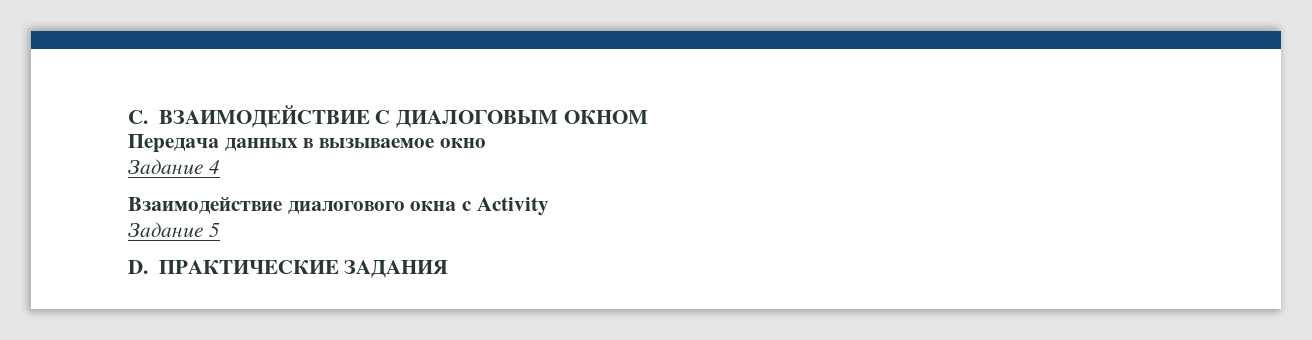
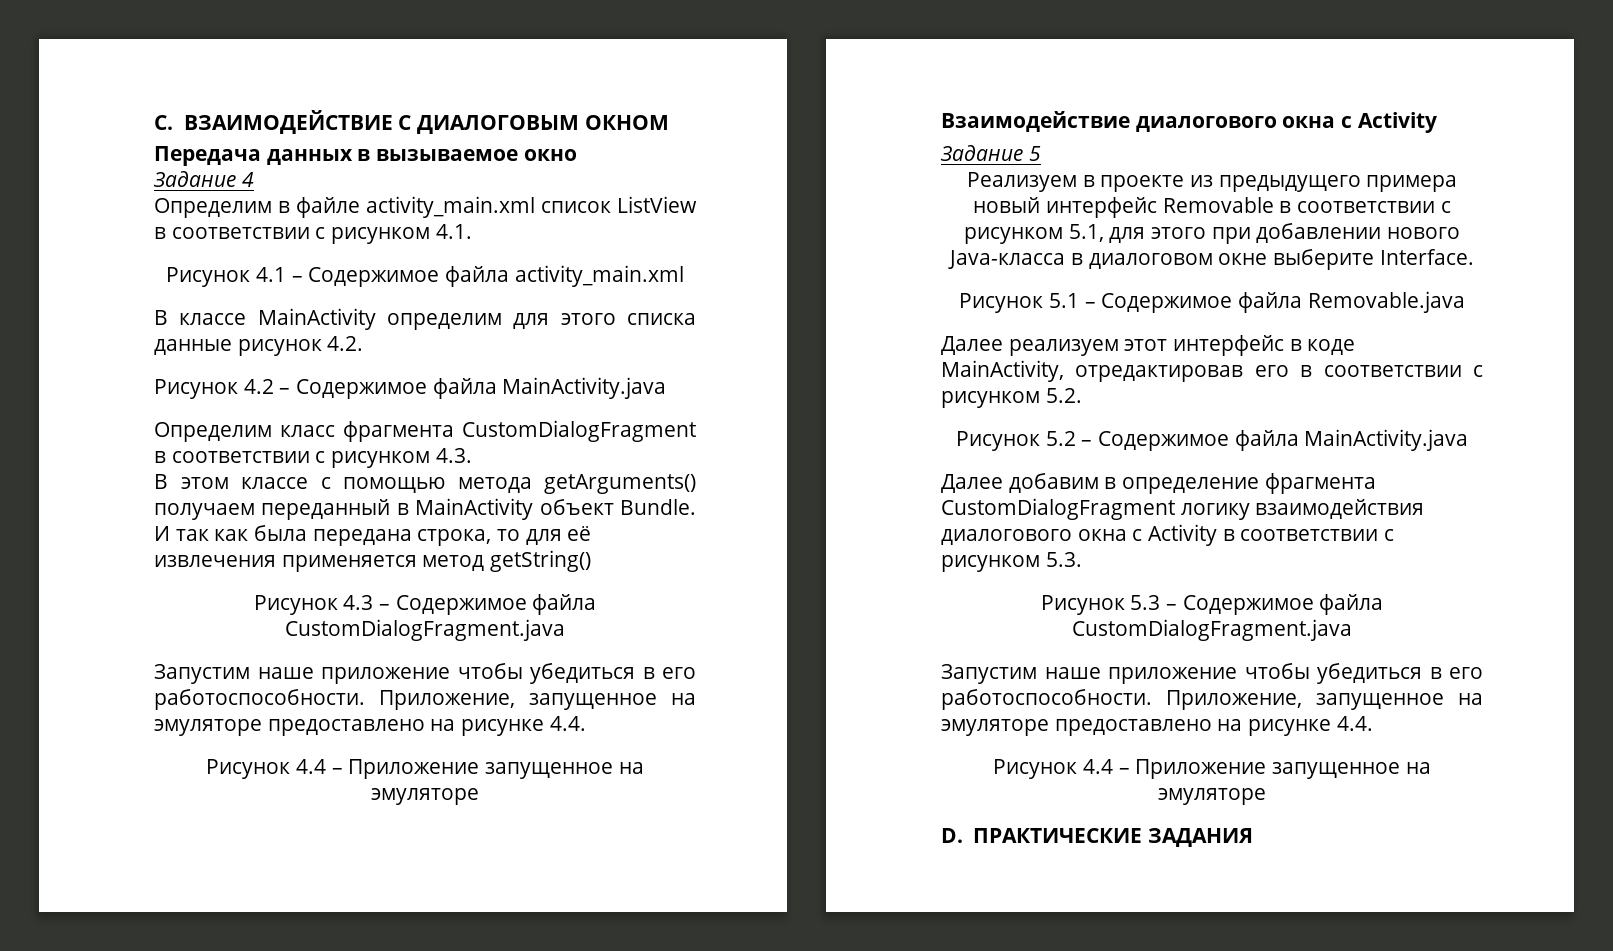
(220, 166) none -> [154,196,697,218] [154,224,472,244] [166,265,684,287] [154,308,696,330] [154,336,364,356] [154,377,667,399] [154,420,696,442] [154,448,472,468] [154,474,696,494] [154,498,696,520] [154,525,592,546] [154,550,592,572] [253,594,597,615] [285,619,565,641] [154,663,696,684] [154,689,696,710] [154,716,586,736] [206,759,644,779] [371,788,479,805] // Определим в файле activity_main.xml список ListView в соответствии с рисунком 4.1. // Рисунок 4.1 – Содержимое файла activity_main.xml // В классе MainActivity определим для этого списка данные рисунок 4.2. // Рисунок 4.2 – Содержимое файла MainActivity.java // Определим класс фрагмента CustomDialogFragment в соответствии с рисунком 4.3. // В этом классе с помощью метода getArguments() получаем переданный в MainActivity объект Bundle. И так как была передана строка, то для её извлечения применяется метод getString() // Рисунок 4.3 – Содержимое файла CustomDialogFragment.java // Запустим наше приложение чтобы убедиться в его работоспособности. Приложение, запущенное на эмуляторе предоставлено на рисунке 4.4. // Рисунок 4.4 – Приложение запущенное на эмуляторе
(220, 230) none -> [966,172,1458,192] [973,197,1451,218] [963,223,1461,244] [948,249,1474,270] [959,291,1465,313] [941,335,1356,356] [941,360,1483,382] [941,388,1082,408] [955,429,1469,451] [941,473,1376,494] [941,498,1425,520] [941,524,1395,546] [941,552,1082,572] [1040,594,1384,615] [1072,619,1352,641] [941,663,1483,684] [941,689,1483,710] [941,716,1373,736] [993,759,1431,779] [1158,788,1266,805] // Реализуем в проекте из предыдущего примера новый интерфейс Removable в соответствии с рисунком 5.1, для этого при добавлении нового Java-класса в диалоговом окне выберите Interface. // Рисунок 5.1 – Содержимое файла Removable.java // Далее реализуем этот интерфейс в коде MainActivity, отредактировав его в соответствии с рисунком 5.2. // Рисунок 5.2 – Содержимое файла MainActivity.java // Далее добавим в определение фрагмента CustomDialogFragment логику взаимодействия диалогового окна с Activity в соответствии с рисунком 5.3. // Рисунок 5.3 – Содержимое файла CustomDialogFragment.java // Запустим наше приложение чтобы убедиться в его работоспособности. Приложение, запущенное на эмуляторе предоставлено на рисунке 4.4. // Рисунок 4.4 – Приложение запущенное на эмуляторе

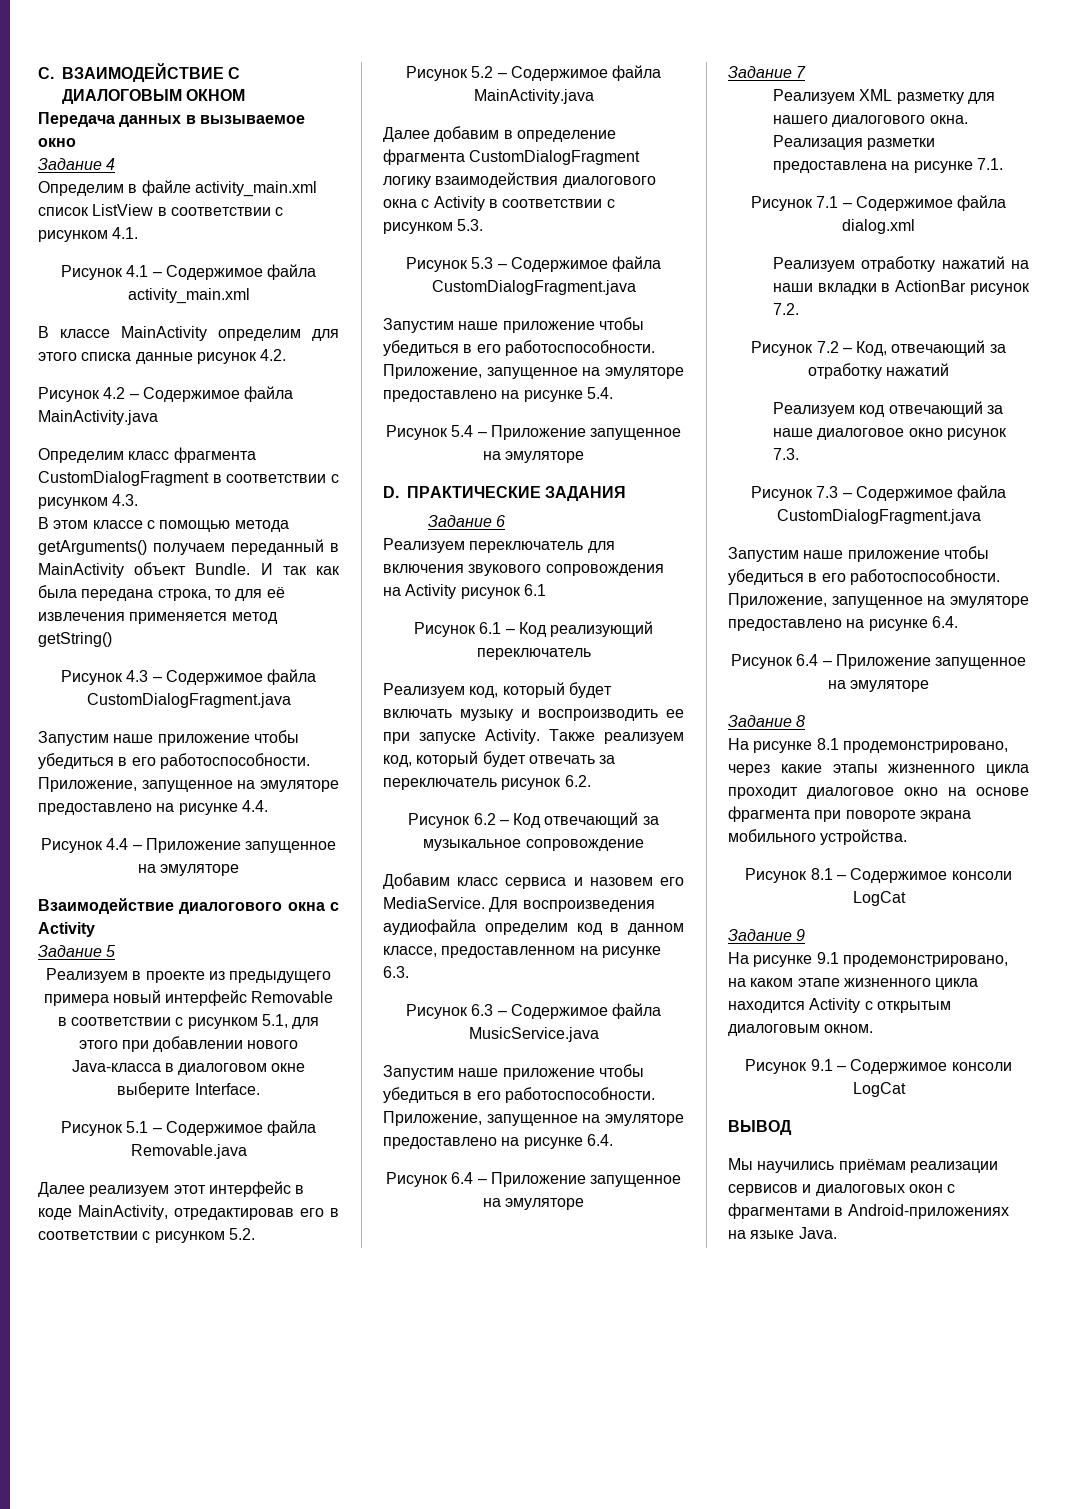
[1336,716,1373,731] [993,759,1113,779] 4.4. // Рисунок 4.4 -> [586,387,613,399] [385,425,474,440] 5.4. // Рисунок 5.4
(1254, 837) none -> [427,515,506,527] [383,538,615,553] [383,564,664,576] [383,584,546,599] [413,621,654,637] [476,648,591,660] [383,682,612,698] [383,709,684,721] [383,729,684,744] [383,751,616,767] [383,775,591,790] [408,812,659,828] [423,839,644,851] [383,873,684,889] [383,897,655,912] [383,919,684,935] [383,946,661,958] [383,966,409,978] [405,1003,662,1019] [468,1027,599,1042] [383,1064,644,1080] [383,1087,655,1103] [383,1111,684,1126] [383,1134,613,1149] [385,1172,682,1187] [482,1198,585,1210] [728,66,807,78] [772,89,995,104] [772,115,968,127] [772,135,936,150] [772,158,1003,173] [750,195,1007,211] [842,219,915,234] [772,256,1029,272] [772,280,1030,295] [772,303,799,315] [751,340,1006,356] [807,363,950,379] [772,401,1003,417] [772,428,1007,440] [772,448,799,460] [750,485,1007,501] [776,509,981,524] [728,546,989,562] [728,569,1000,585] [728,593,1029,608] [728,616,958,631] [730,654,1027,669] [827,680,930,692] [728,715,806,727] [728,738,1008,753] [728,764,1029,776] [728,787,1029,799] [728,806,971,822] [728,829,908,845] [745,868,1012,883] [852,891,906,906] [728,929,806,941] [728,952,1008,967] [728,978,979,990] [728,998,951,1013] [728,1024,874,1036] [745,1059,1012,1074] [852,1082,906,1097] [728,1120,792,1135] [728,1158,998,1173] [728,1184,956,1196] [728,1203,1009,1219] [728,1227,837,1239] // Задание 6 // Реализуем переключатель для включения звукового сопровождения на Activity рисунок 6.1 // Рисунок 6.1 – Код реализующий переключатель // Реализуем код, который будет включать музыку и воспроизводить ее при запуске Activity. Также реализуем код, который будет отвечать за переключатель рисунок 6.2. // Рисунок 6.2 – Код отвечающий за музыкальное сопровождение // Добавим класс сервиса и назовем его MediaService. Для воспроизведения аудиофайла определим код в данном классе, предоставленном на рисунке 6.3. // Рисунок 6.3 – Содержимое файла MusicService.java // Запустим наше приложение чтобы убедиться в его работоспособности. Приложение, запущенное на эмуляторе предоставлено на рисунке 6.4. // Рисунок 6.4 – Приложение запущенное на эмуляторе // Задание 7 // Реализуем XML разметку для нашего диалогового окна. Реализация разметки предоставлена на рисунке 7.1. // Рисунок 7.1 – Содержимое файла dialog.xml // Реализуем отработку нажатий на наши вкладки в ActionBar рисунок 7.2. // Рисунок 7.2 – Код, отвечающий за отработку нажатий // Реализуем код отвечающий за наше диалоговое окно рисунок 7.3. // Рисунок 7.3 – Содержимое файла CustomDialogFragment.java // Запустим наше приложение чтобы убедиться в его работоспособности. Приложение, запущенное на эмуляторе предоставлено на рисунке 6.4. // Рисунок 6.4 – Приложение запущенное на эмуляторе // Задание 8 // На рисунке 8.1 продемонстрировано, через какие этапы жизненного цикла проходит диалоговое окно на основе фрагмента при повороте экрана мобильного устройства. // Рисунок 8.1 – Содержимое консоли LogCat // Задание 9 // На рисунке 9.1 продемонстрировано, на каком этапе жизненного цикла находится Activity с открытым диалоговым окном. // Рисунок 9.1 – Содержимое консоли LogCat // ВЫВОД // Мы научились приёмам реализации сервисов и диалоговых окон с фрагментами в Android-приложениях на языке Java.

